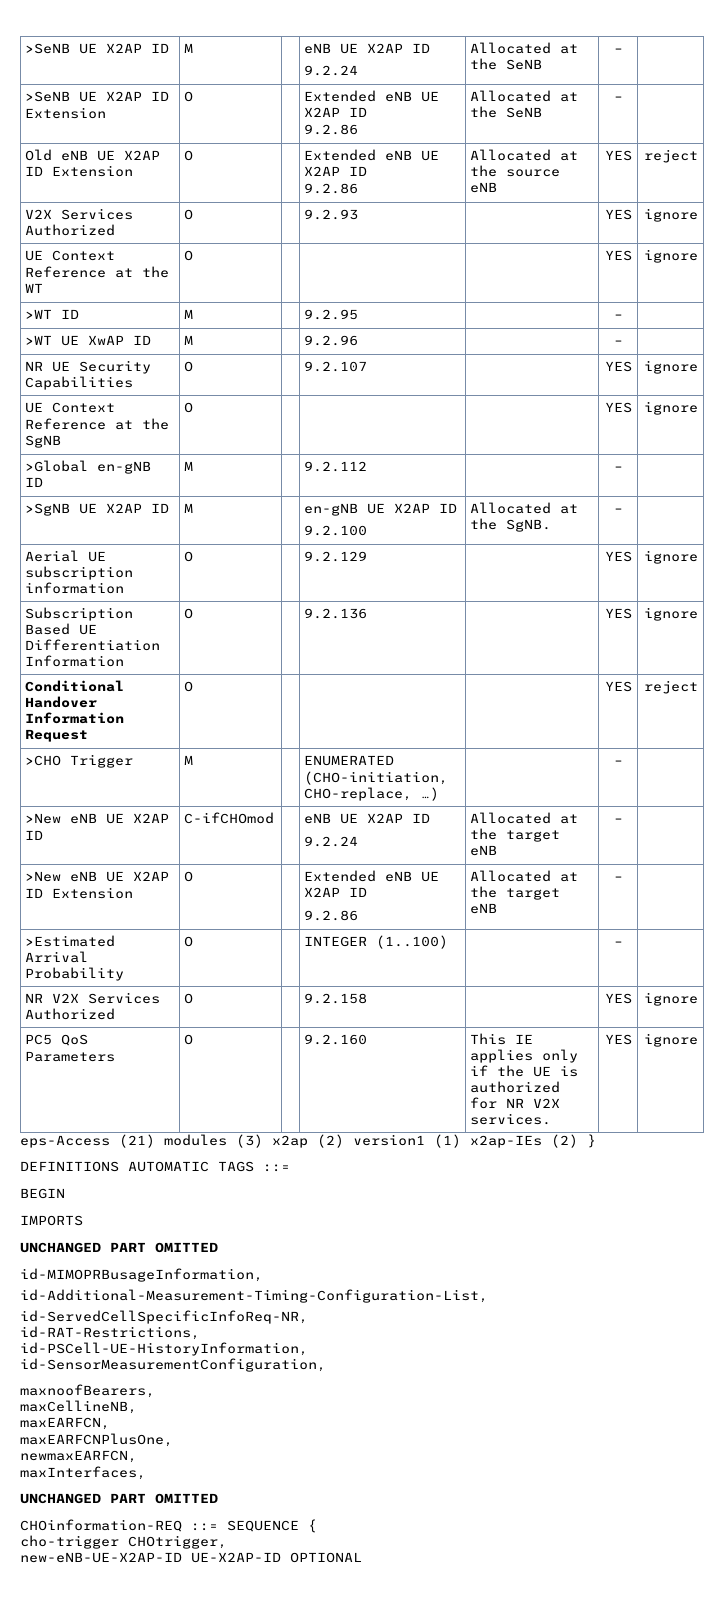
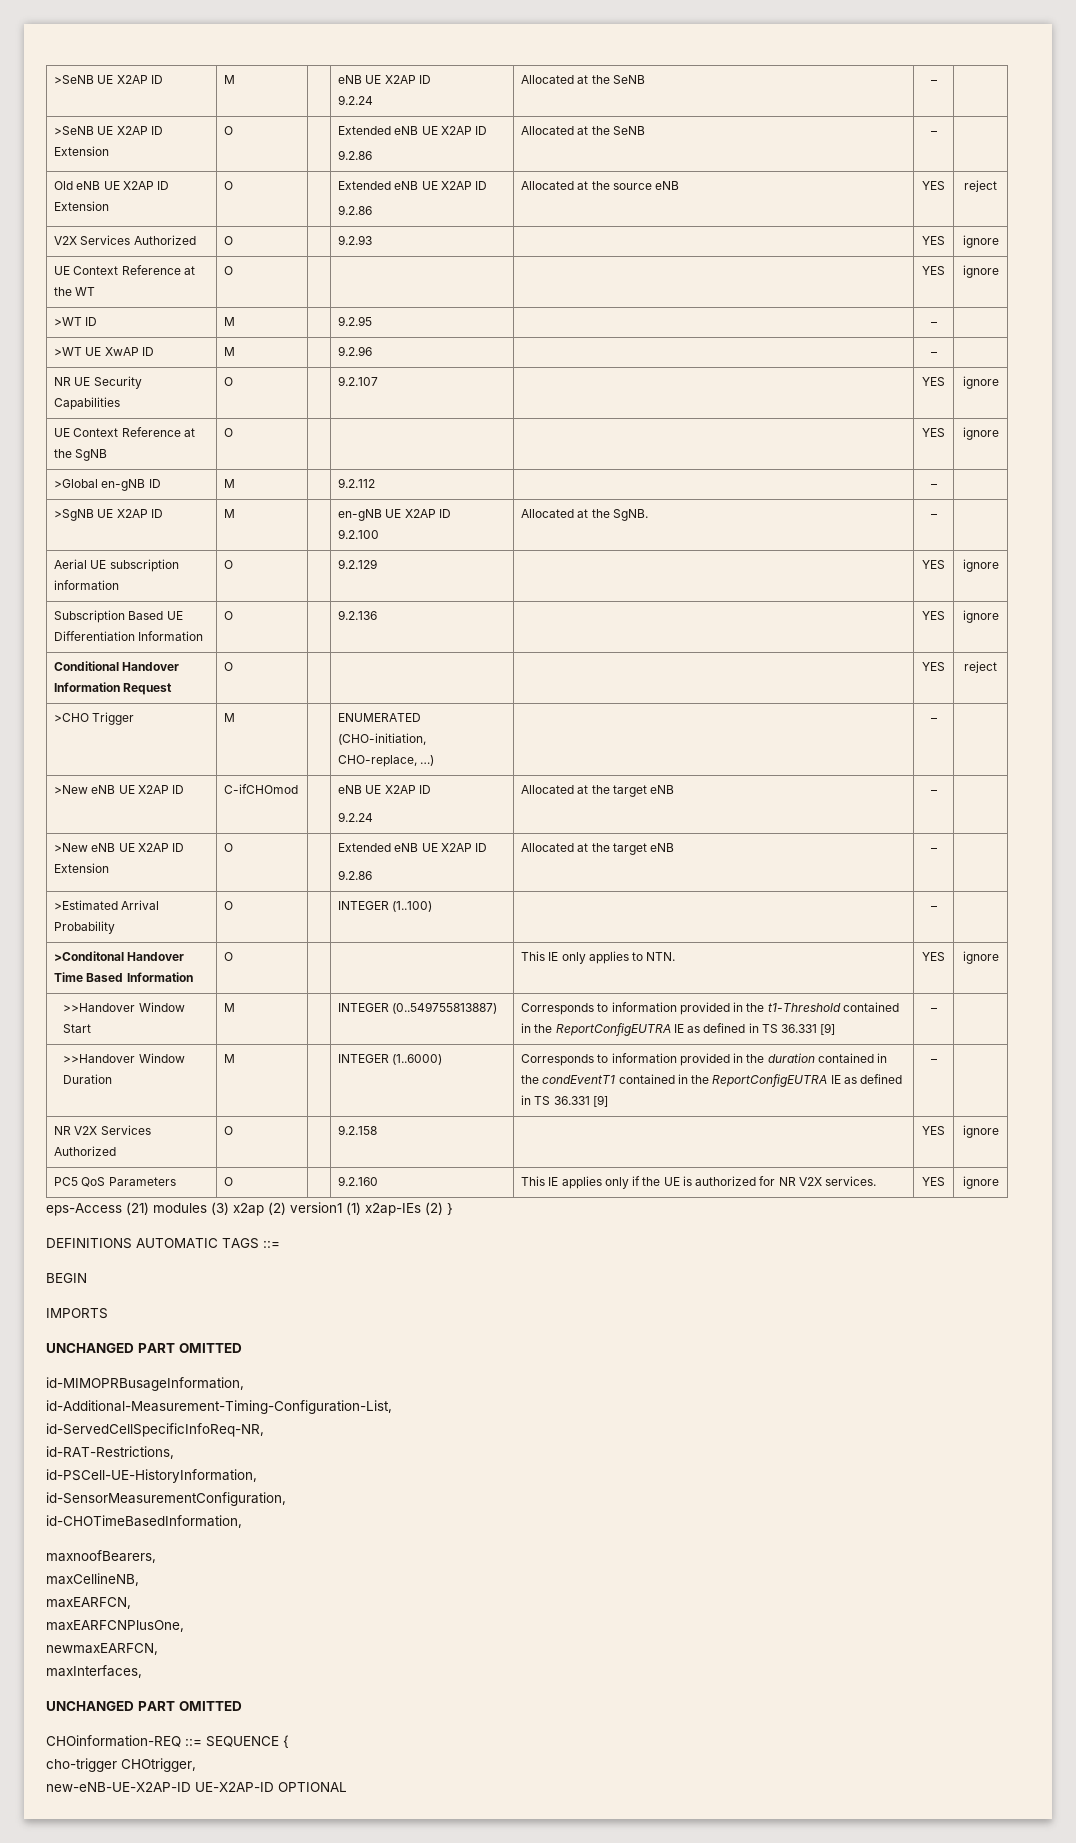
(623, 943) none -> [54,951,185,961] [54,972,193,982] [224,952,234,961] [521,951,676,964] [922,952,945,961] [962,951,999,964] [63,1002,185,1012] [63,1024,92,1033] [224,1003,236,1012] [338,1002,498,1014] [521,1002,899,1015] [521,1023,836,1036] [930,1008,937,1012] [63,1053,185,1063] [63,1074,113,1084] [224,1054,236,1063] [338,1054,443,1065] [521,1053,888,1066] [521,1074,903,1087] [521,1095,608,1107] [930,1059,937,1063] // >Conditonal Handover Time Based Information | O | | | This IE only applies to NTN. | YES | ignore // >>Handover Window Start | M | | INTEGER (0..549755813887) | Corresponds to information provided in the t1-Threshold contained in the ReportConfigEUTRA IE as defined in TS 36.331 [9] | – | // >>Handover Window Duration | M | | INTEGER (1..6000) | Corresponds to information provided in the duration contained in the condEventT1 contained in the ReportConfigEUTRA IE as defined in TS 36.331 [9] | – |
(326, 1365) none -> [46,1515,242,1528] // id-CHOTimeBasedInformation,

